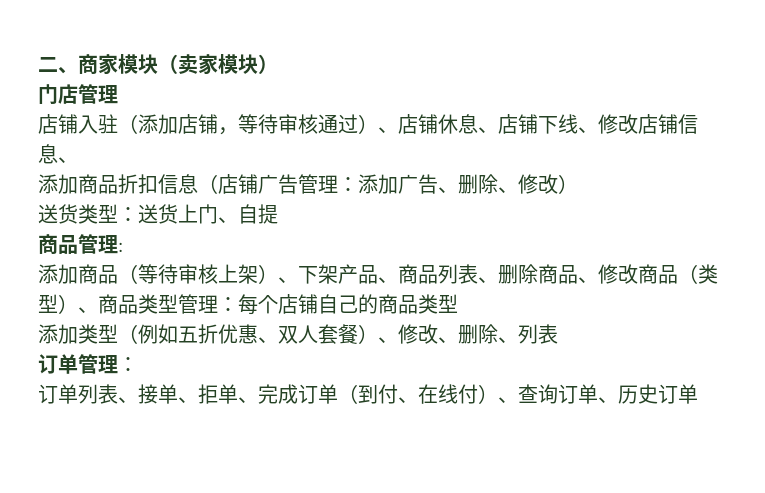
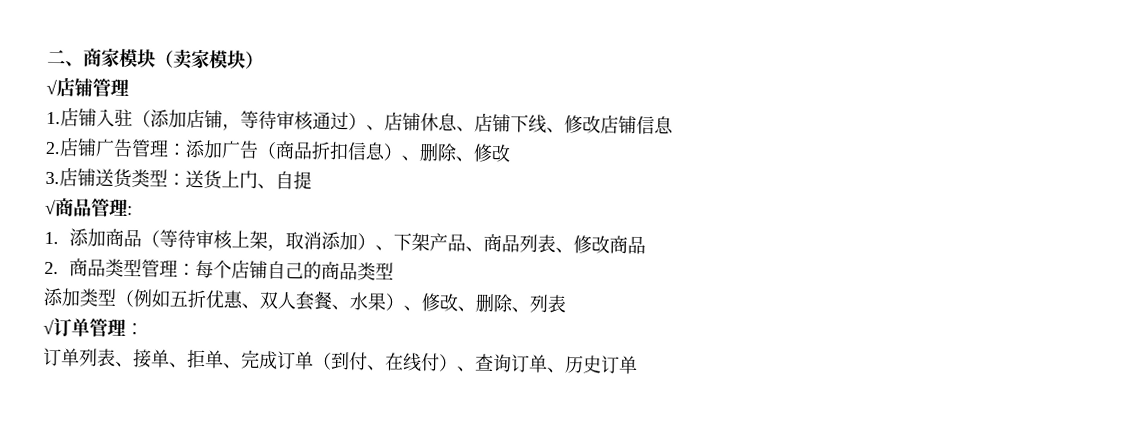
[38,84,78,104] 门店 -> [46,77,93,97] √店铺
(118, 94) none -> [46,111,61,125] 1.
[58,157,78,163] [38,174,218,194] 、 // 添加商品折扣信息（ -> [45,141,61,155] // 2.
(438, 184) none -> [257,141,403,161] （商品折扣信息）
[558,174,578,194] ） // -> [45,167,96,187] // 3.店铺
(278, 214) none -> [45,198,56,216] √
(123, 247) none -> [44,231,59,245] 1.
(258, 274) none -> [266,231,358,252] ，取消添加
[498,264,598,284] 删除商品、 -> (574, 250) none
[678,264,718,284] [38,294,98,314] （类型）、 -> [44,261,59,275] // 2.
(358, 334) none -> [331,292,387,311] 、水果
(558, 334) none -> [43,318,54,336] √

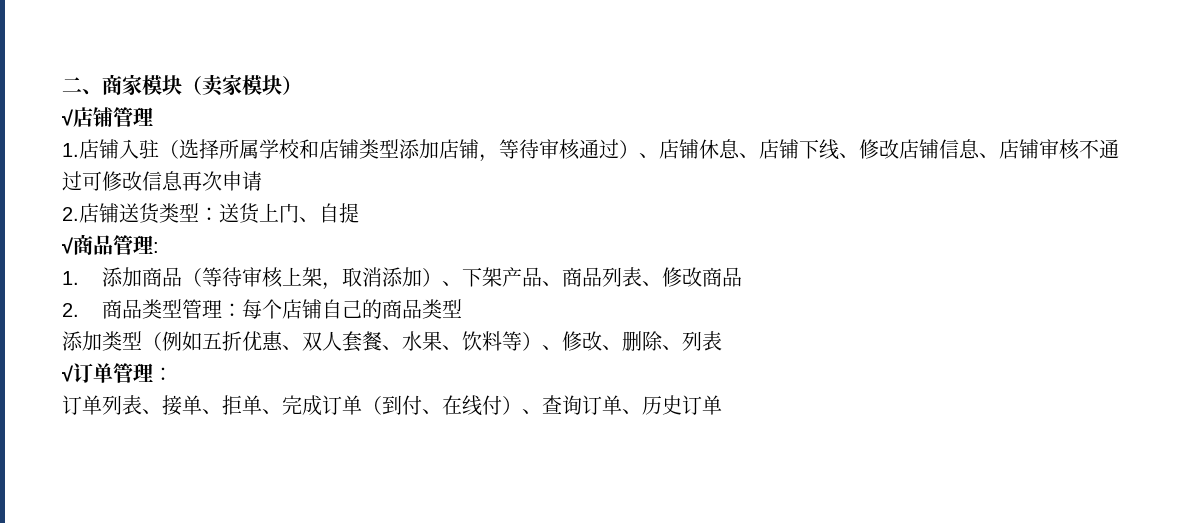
(151, 119) none -> [179,139,399,159] 选择所属学校和店铺类型
[45,137,511,163] [45,171,60,185] // 2.店铺广告管理：添加广告（商品折扣信息）、删除、修改 // 3. -> [979,139,1119,160] [62,171,262,191] [62,207,79,221] 、店铺审核不通过可修改信息再次申请 // 2.
(387, 301) none -> [442,331,522,351] 、饮料等

